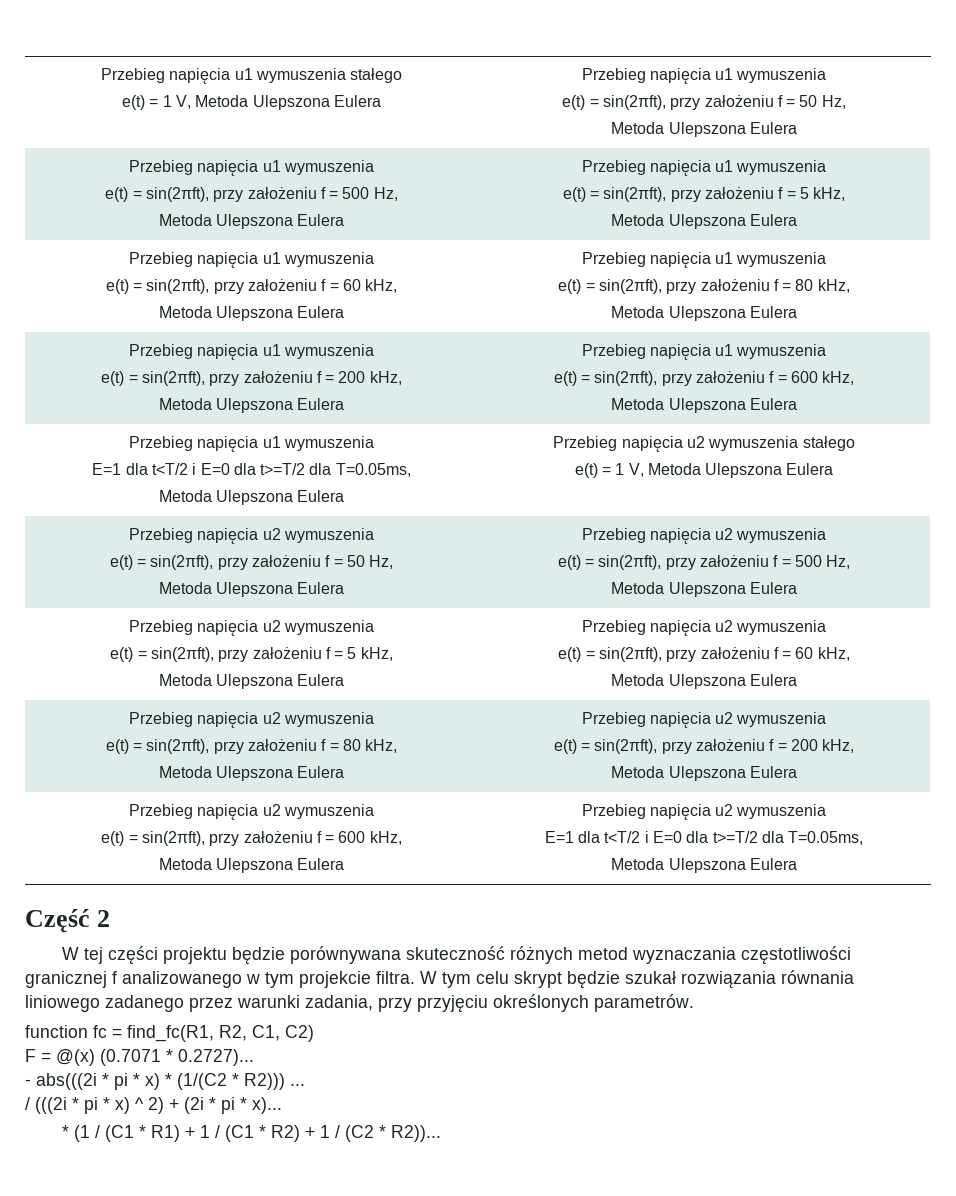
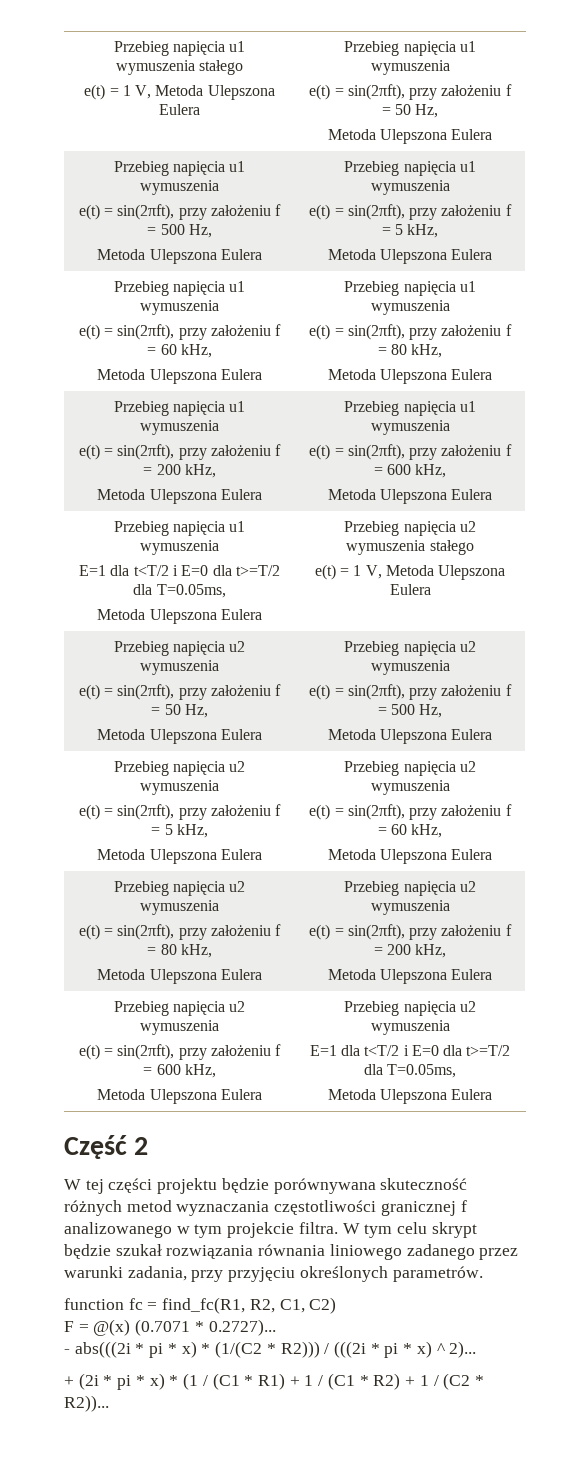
[290,1084,305,1086] ... // -> (320, 1349) none
[148,1097,164,1114] 2) -> [449,1341,477,1358] 2)... //
[252,1097,282,1114] x)... // -> [149,1373,165,1390] x)

